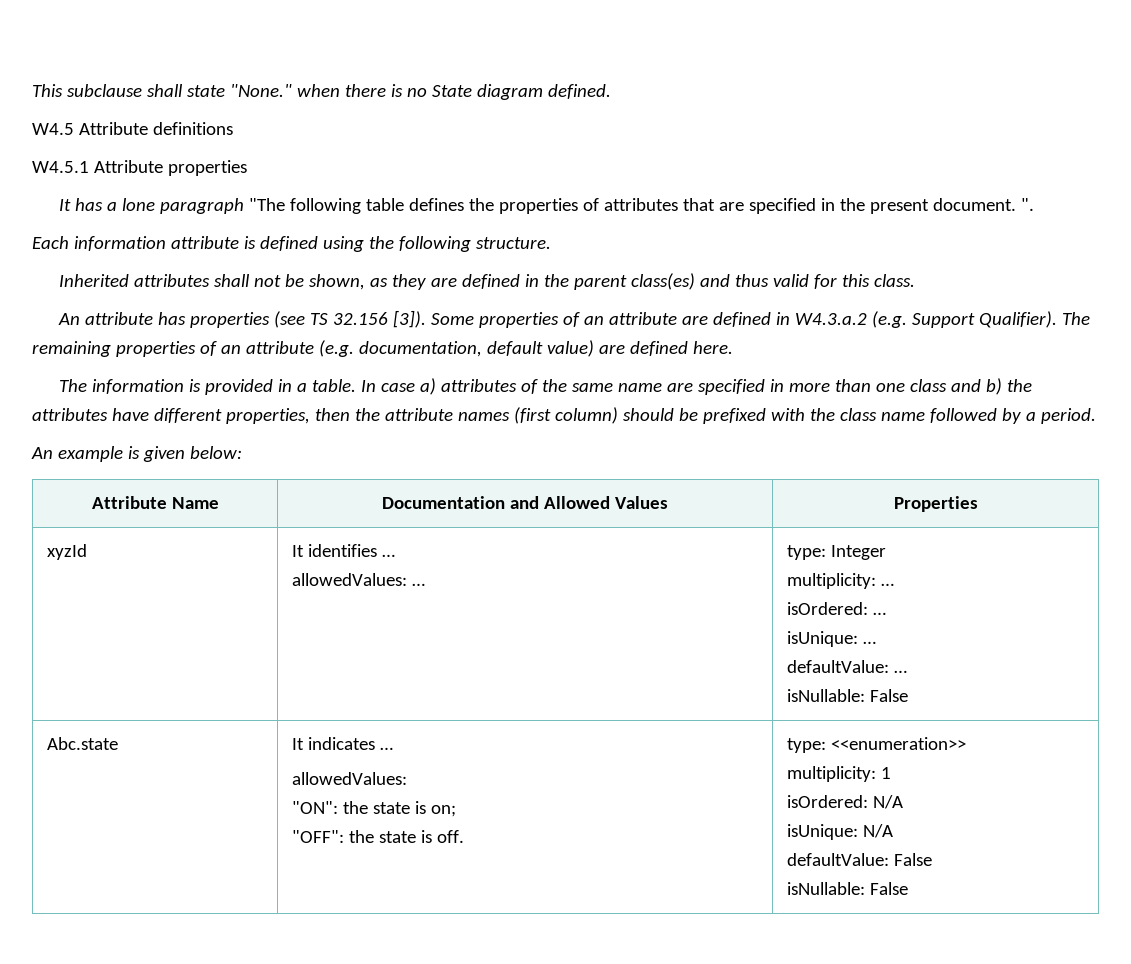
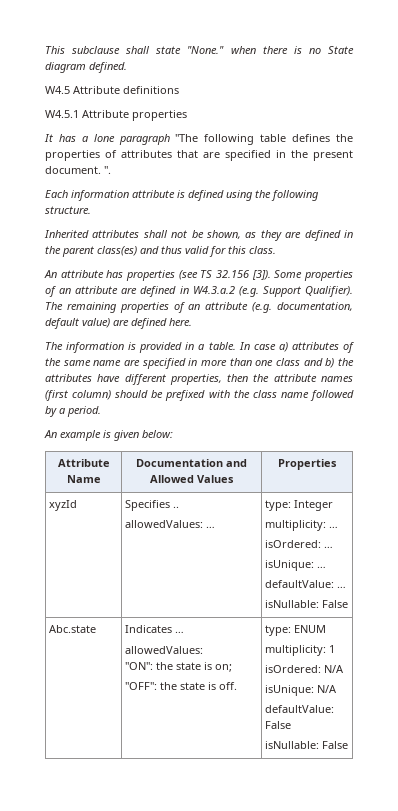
[291,544,395,557] It identifies … -> [125,500,180,511] Specifies ..
[291,737,375,750] It indicates -> [125,625,173,633] Indicates
[830,737,966,750] <<enumeration>> -> [294,625,327,633] ENUM

